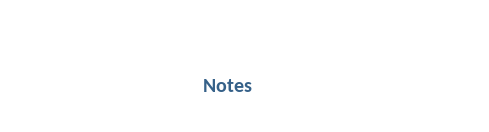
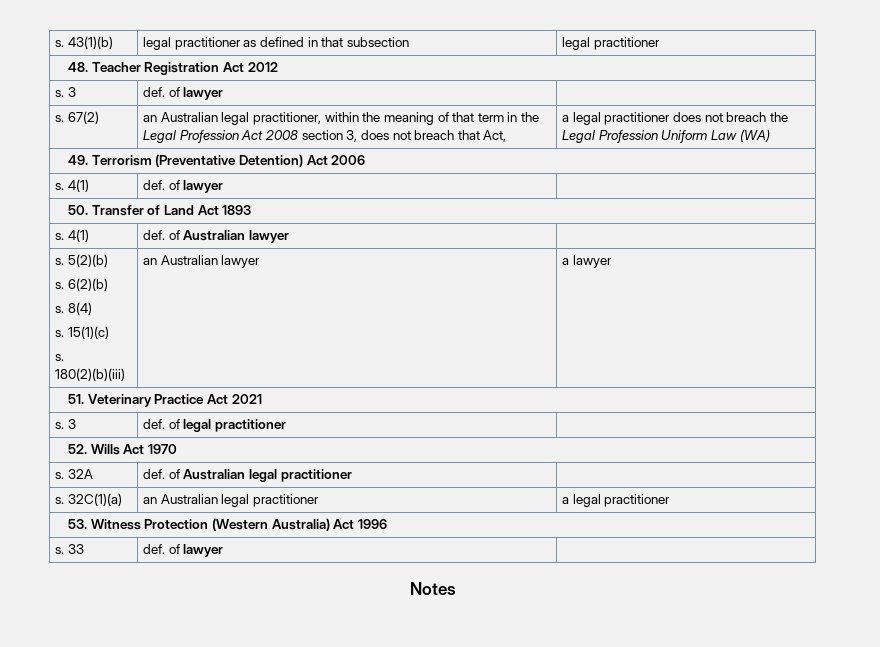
(202, 85) none -> [55,36,113,49] [143,37,409,50] [562,37,660,50] [68,62,278,75] [55,87,76,97] [143,87,224,100] [55,111,99,124] [143,112,540,125] [143,130,507,143] [562,112,788,125] [562,129,770,143] [68,154,366,167] [55,179,89,192] [143,180,224,193] [68,205,252,216] [55,229,89,242] [143,230,289,243] [55,254,108,267] [55,278,108,291] [55,302,92,315] [55,326,109,339] [55,354,65,361] [55,368,126,381] [143,255,261,268] [562,255,612,268] [68,394,262,407] [55,419,76,429] [143,419,286,432] [68,444,178,455] [55,469,93,479] [143,469,352,482] [55,493,122,506] [143,494,319,507] [562,494,671,507] [68,518,387,531] [55,544,84,554] [143,544,224,557] s. 43(1)(b) | legal practitioner as defined in that subsection | legal practitioner // 48. Teacher Registration Act 2012 // s. 3 | def. of lawyer | // s. 67(2) | an Australian legal practitioner, within the meaning of that term in the Legal Profession Act 2008 section 3, does not breach that Act, | a legal practitioner does not breach the Legal Profession Uniform Law (WA) // 49. Terrorism (Preventative Detention) Act 2006 // s. 4(1) | def. of lawyer | // 50. Transfer of Land Act 1893 // s. 4(1) | def. of Australian lawyer | // s. 5(2)(b) // s. 6(2)(b) // s. 8(4) // s. 15(1)(c) // s. 180(2)(b)(iii) | an Australian lawyer | a lawyer // 51. Veterinary Practice Act 2021 // s. 3 | def. of legal practitioner | // 52. Wills Act 1970 // s. 32A | def. of Australian legal practitioner | // s. 32C(1)(a) | an Australian legal practitioner | a legal practitioner // 53. Witness Protection (Western Australia) Act 1996 // s. 33 | def. of lawyer | //

